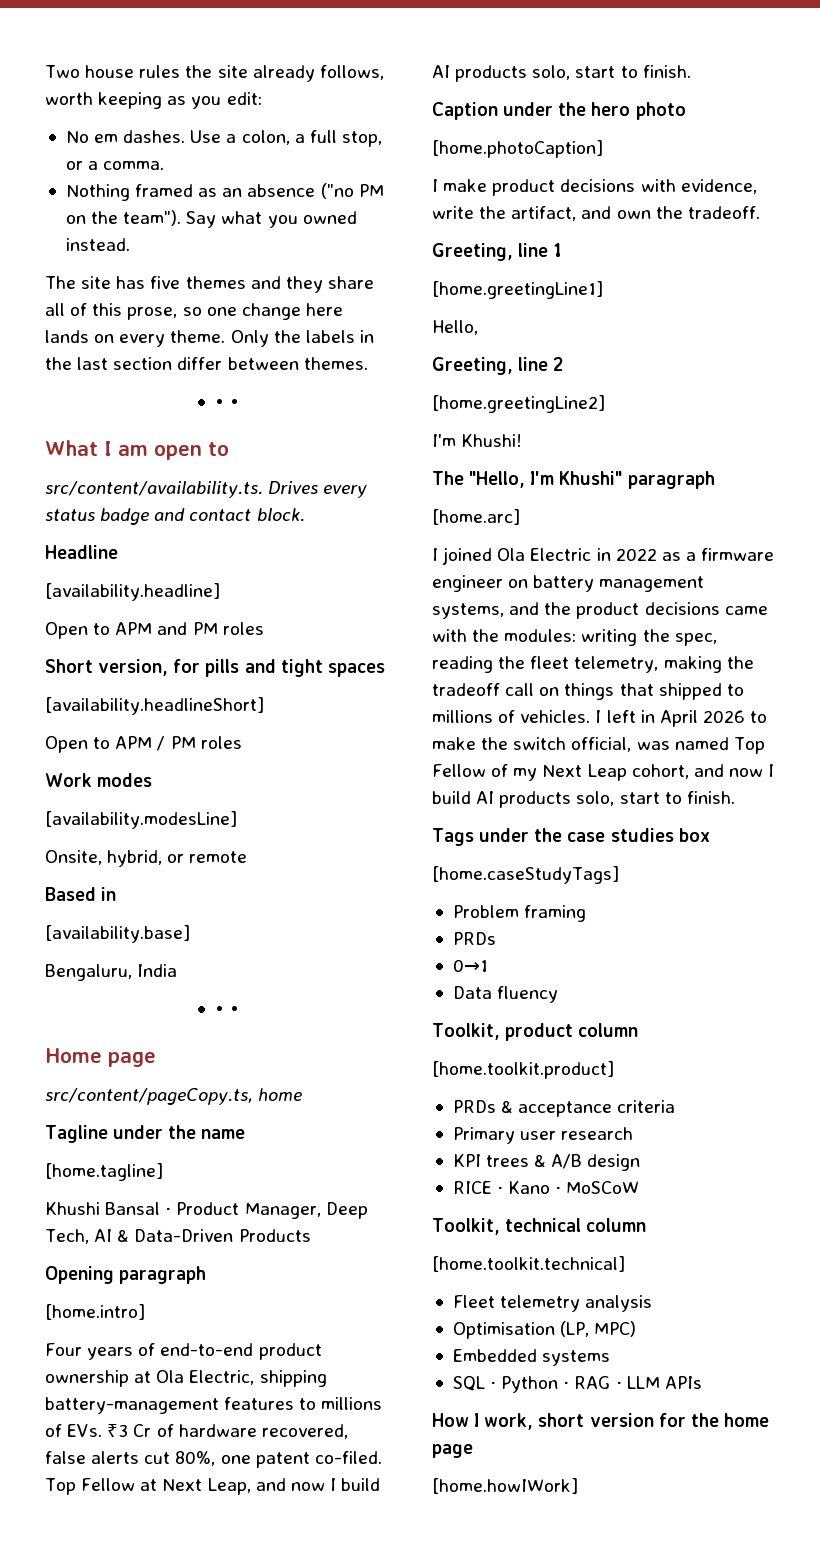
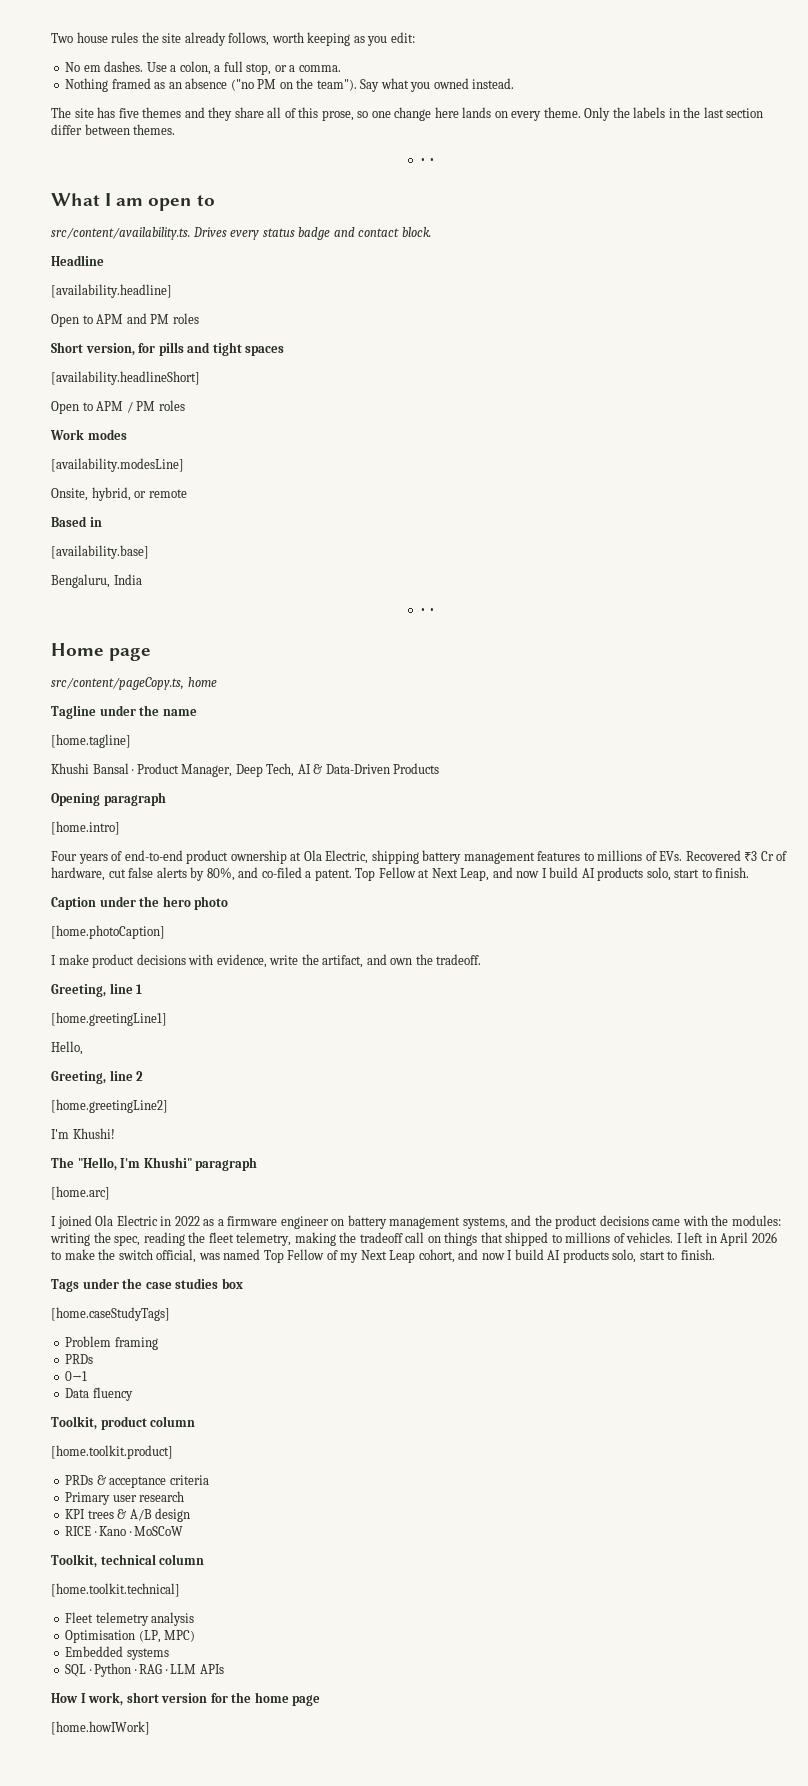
[45,1397,219,1414] battery-management -> [422,850,535,864] battery management
(103, 1430) none -> [685,850,741,861] Recovered
[178,1424,348,1439] [45,1451,382,1468] hardware recovered, false alerts cut 80%, one patent co-filed. -> [51,867,352,881] hardware, cut false alerts by 80%, and co-filed a patent.

